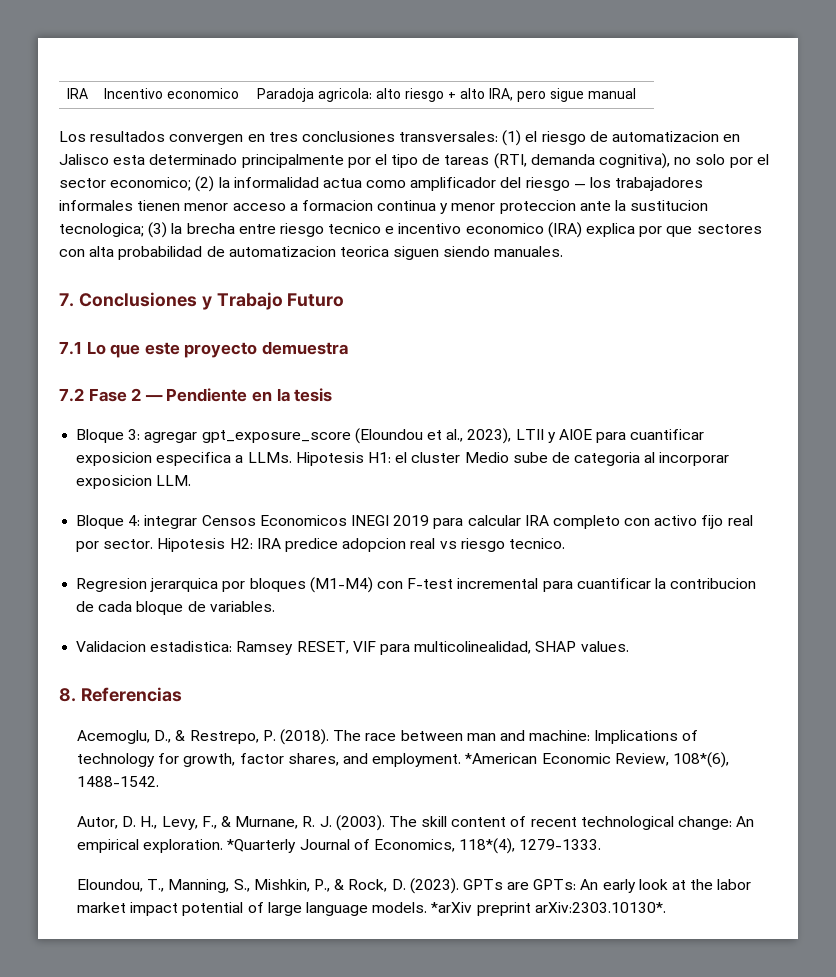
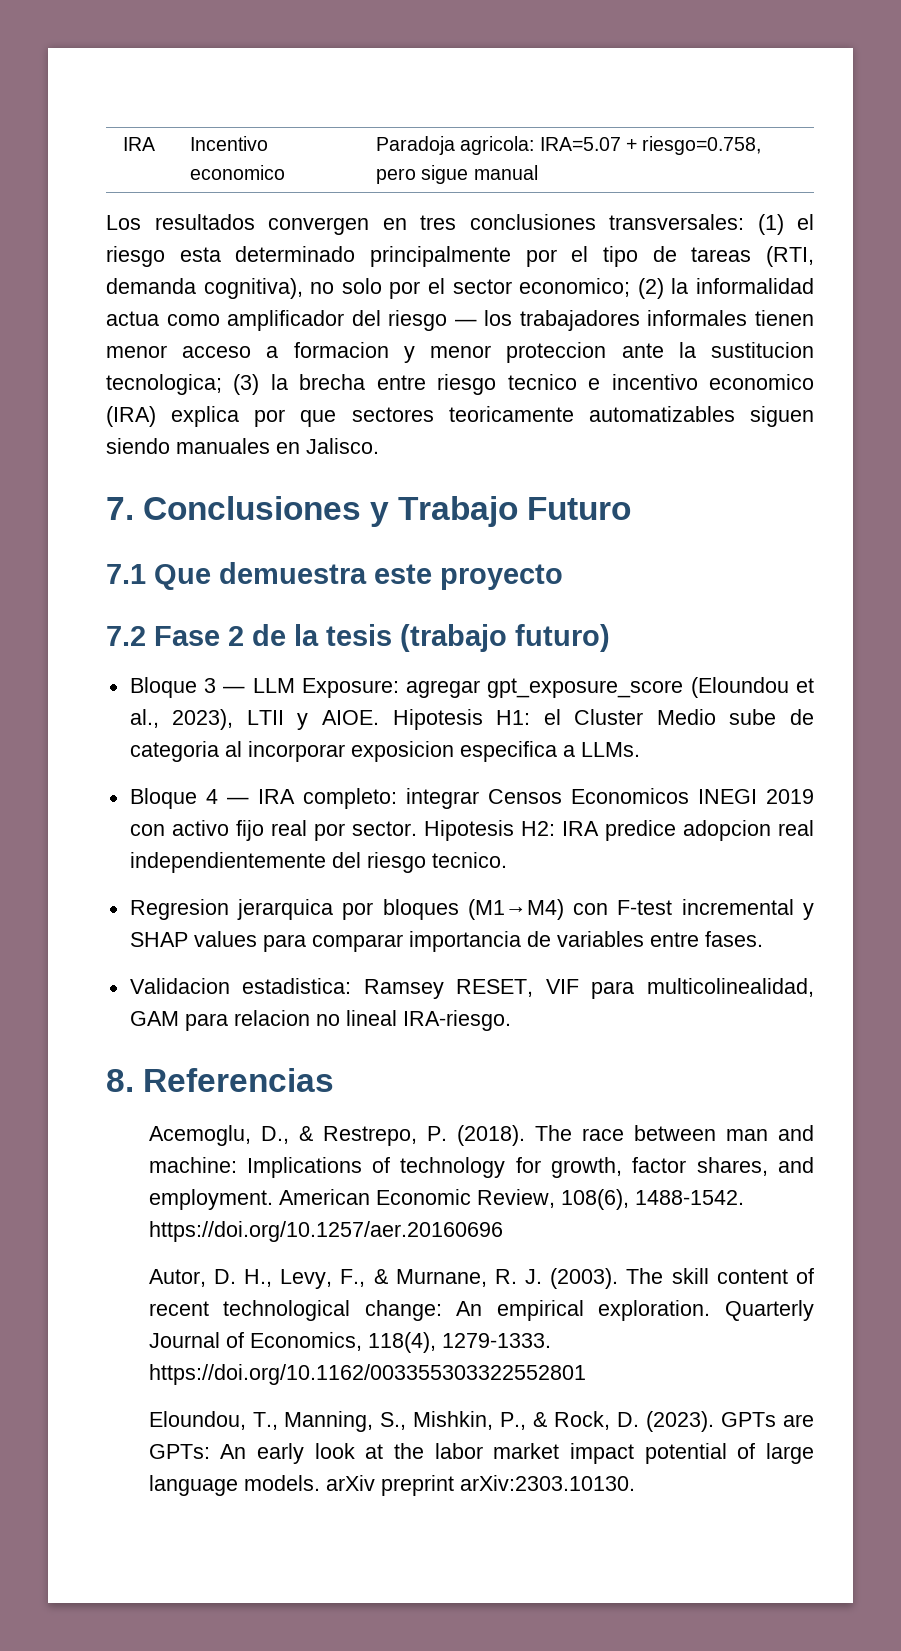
[375,88,513,102] alto riesgo + alto IRA, -> [539,136,762,155] IRA=5.07 + riesgo=0.758,
[589,131,741,142] [59,154,109,165] de automatizacion en Jalisco -> (165, 256) none
[377,200,437,211] continua -> (389, 350) none
[59,246,564,260] con alta probabilidad de automatizacion teorica siguen siendo manuales. -> [448,406,814,427] [106,438,379,454] teoricamente automatizables siguen siendo manuales en Jalisco.
[86,341,141,358] Lo que -> [154,562,367,590] Que demuestra
[261,341,348,355] demuestra -> (563, 577) none
[144,388,272,402] — Pendiente en -> [252,624,286,646] de
[76,429,141,443] // Bloque 3: -> [400,624,610,652] [129,677,399,698] (trabajo futuro) // Bloque 3 — LLM Exposure:
[558,429,705,443] [76,452,292,466] AIOE para cuantificar exposicion especifica a LLMs. -> [321,710,379,725] AIOE.
[411,452,461,463] cluster -> [574,709,644,725] Cluster
[156,475,192,486] [76,515,141,529] LLM. // Bloque 4: -> [459,741,640,762] [129,788,397,809] especifica a LLMs. // Bloque 4 — IRA completo:
[433,515,620,529] para calcular IRA completo -> (814, 796) none
[439,541,457,549] vs -> [129,852,361,873] independientemente del
[309,577,373,593] (M1-M4) -> [467,899,564,920] (M1→M4)
[542,578,757,592] [76,601,275,615] para cuantificar la contribucion de cada bloque de variables. -> [803,903,814,920] [129,931,763,952] y SHAP values para comparar importancia de variables entre fases.
[535,641,629,652] SHAP values. -> [129,1010,511,1031] GAM para relacion no lineal IRA-riesgo.
[465,753,538,764] *American -> [278,1189,370,1205] American
[672,752,729,768] 108*(6), -> [560,1189,629,1210] 108(6),
(160, 781) none -> [148,1221,503,1242] https://doi.org/10.1257/aer.20160696
[227,839,297,853] *Quarterly -> [725,1300,814,1321] Quarterly
[459,838,516,854] 118*(4), -> [367,1332,436,1353] 118(4),
(602, 844) none -> [148,1364,586,1385] https://doi.org/10.1162/003355303322552801
[431,902,666,916] *arXiv preprint arXiv:2303.10130*. -> [325,1475,635,1496] arXiv preprint arXiv:2303.10130.

